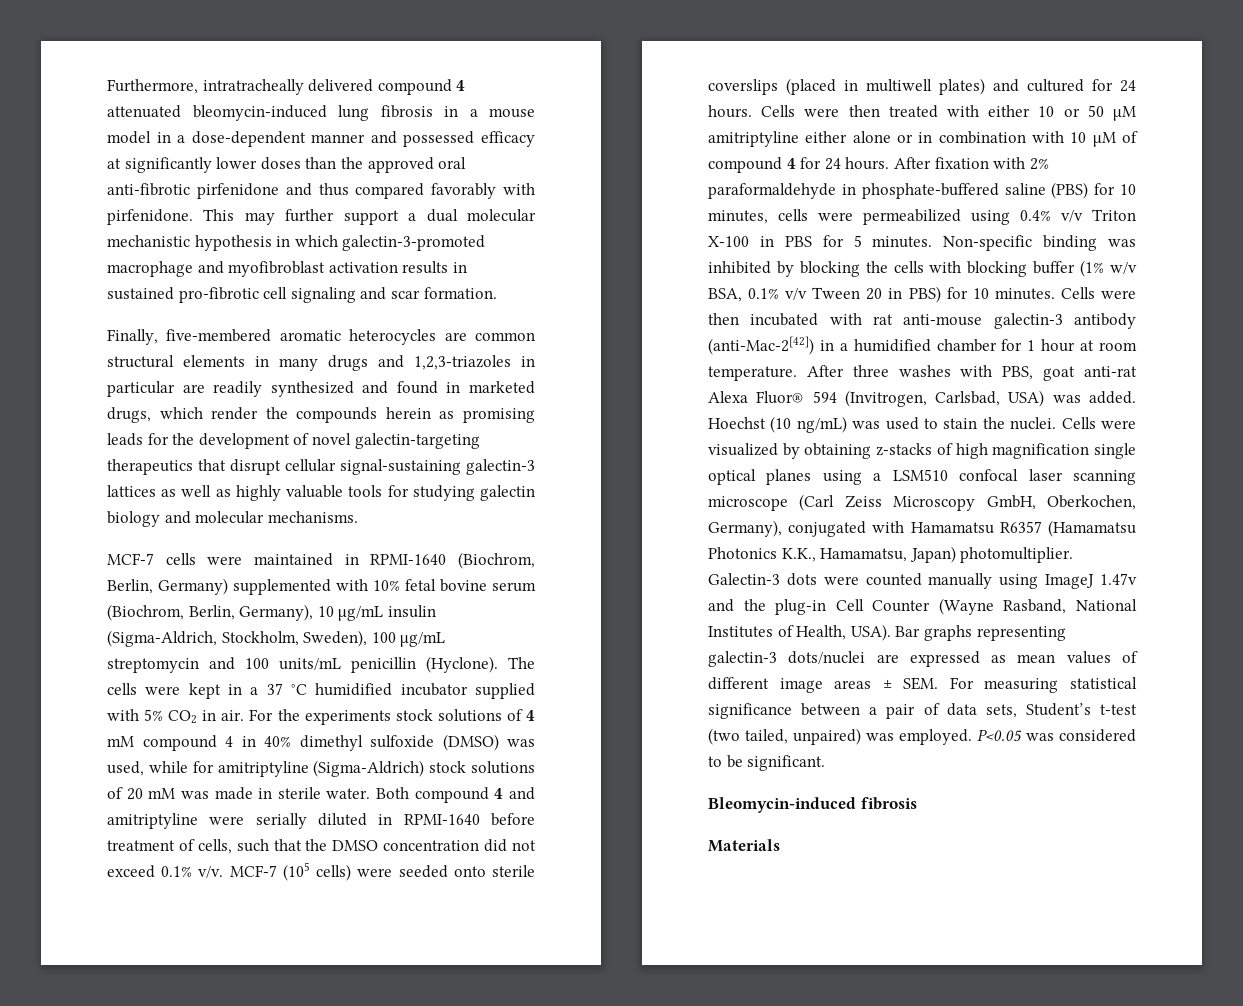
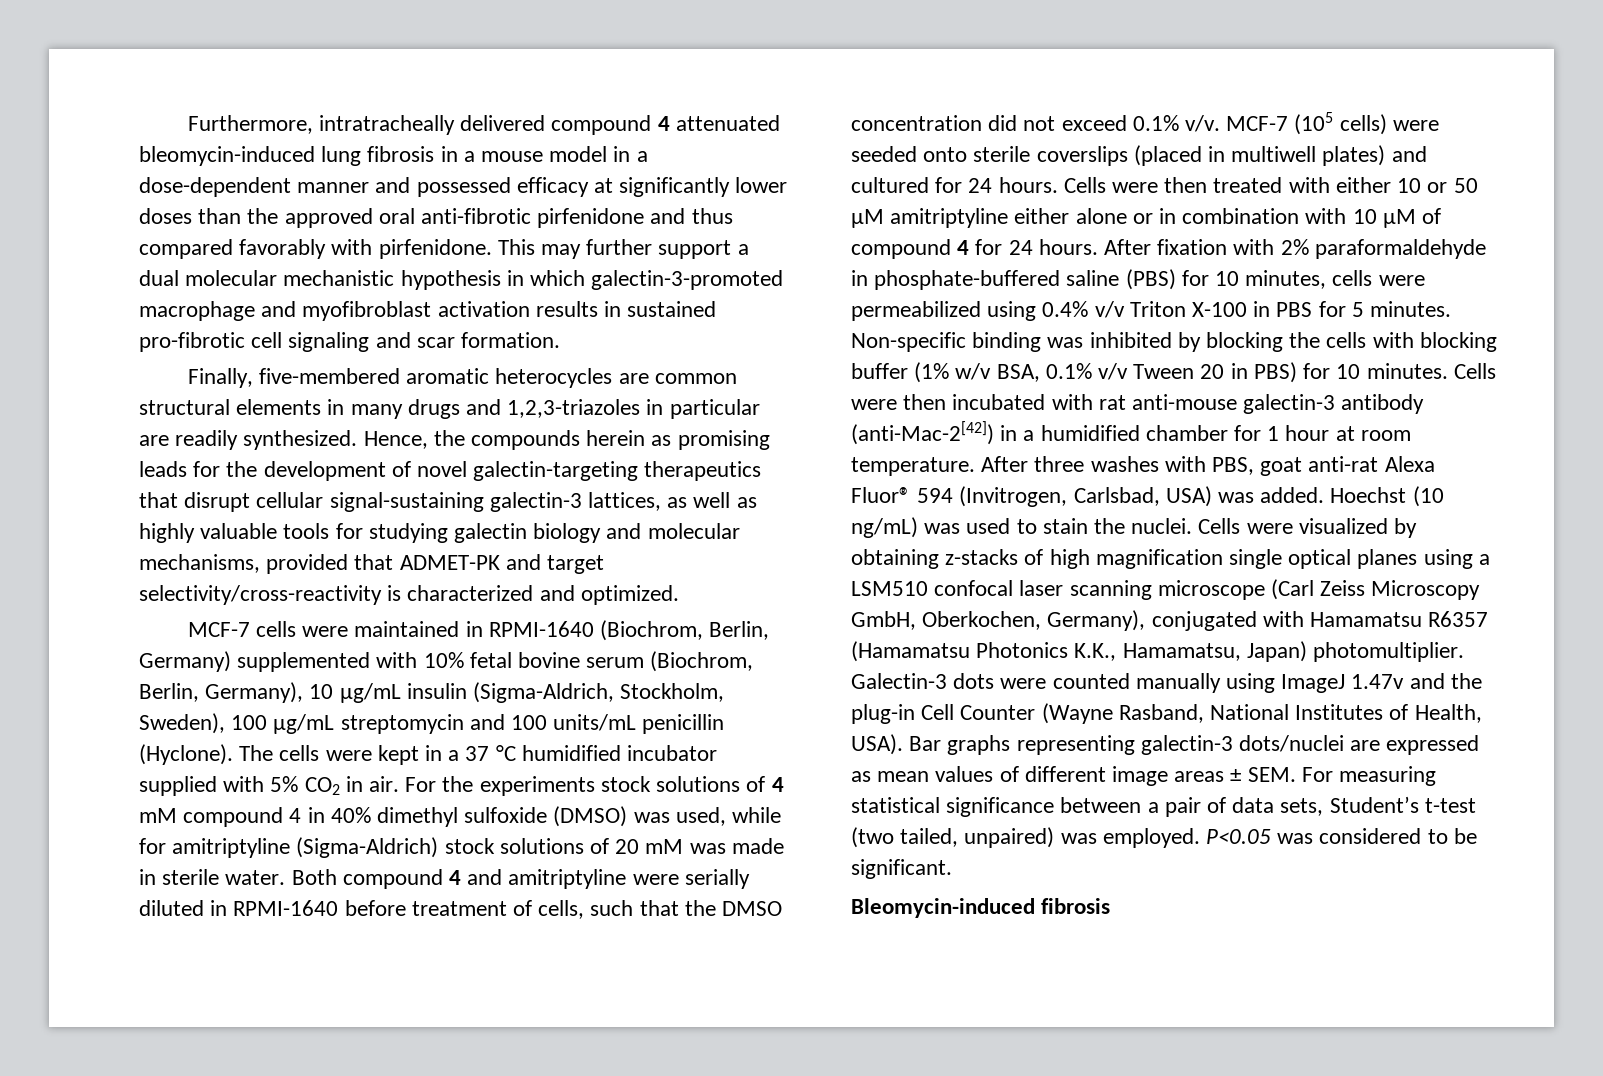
[270,381,535,397] [107,407,259,423] synthesized and found in marketed drugs, which render -> [243,430,428,450] synthesized. Hence,
[107,485,156,497] lattices -> [588,492,662,511] lattices,
[267,511,358,523] mechanisms. -> [139,554,605,574] [139,585,679,605] mechanisms, provided that ADMET-PK and target selectivity/cross-reactivity is characterized and optimized.
[708,839,780,852] // Materials -> (1111, 906) none

